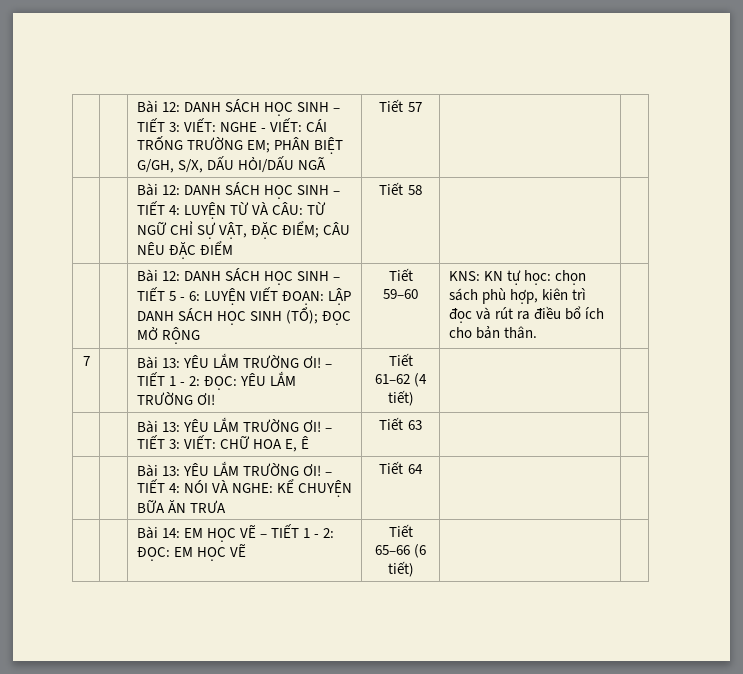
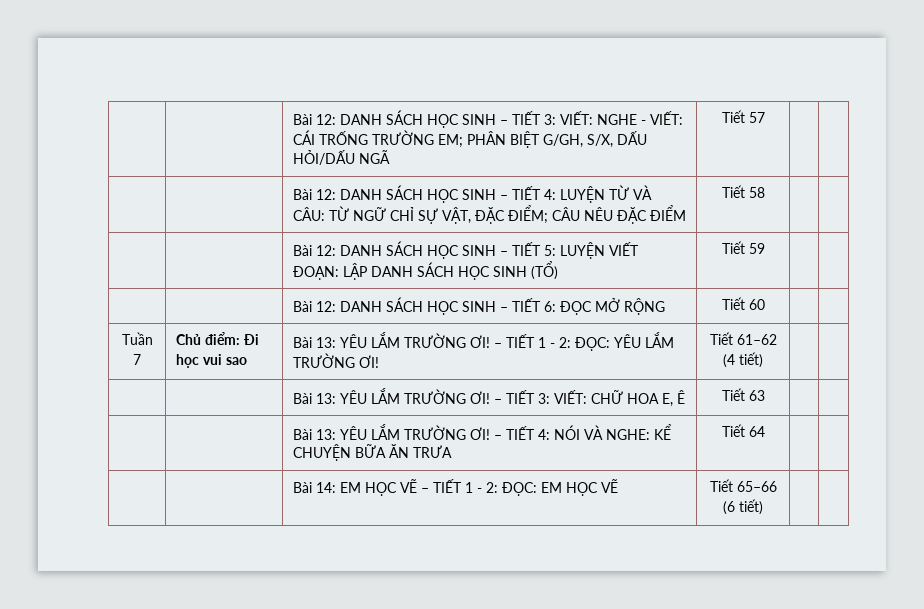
[168,291,200,301] 5 - 6: -> [543,245,556,256] 5:
[285,307,351,325] [136,327,200,344] [388,268,413,281] [383,289,418,299] [448,270,586,285] [448,288,586,304] [448,306,605,323] [448,326,537,339] [82,356,90,366] (TỔ); ĐỌC MỞ RỘNG | Tiết 59–60 | KNS: KN tự học: chọn sách phù hợp, kiên trì đọc và rút ra điều bổ ích cho bản thân. | // 7 | -> [530,261,558,280] [721,241,765,254] [292,297,665,315] [721,297,765,310] [121,332,153,345] [133,354,141,365] [175,332,259,345] [175,354,247,368] (TỔ) | Tiết 59 | | // | | Bài 12: DANH SÁCH HỌC SINH – TIẾT 6: ĐỌC MỞ RỘNG | Tiết 60 | | // Tuần 7 | Chủ điểm: Đi học vui sao

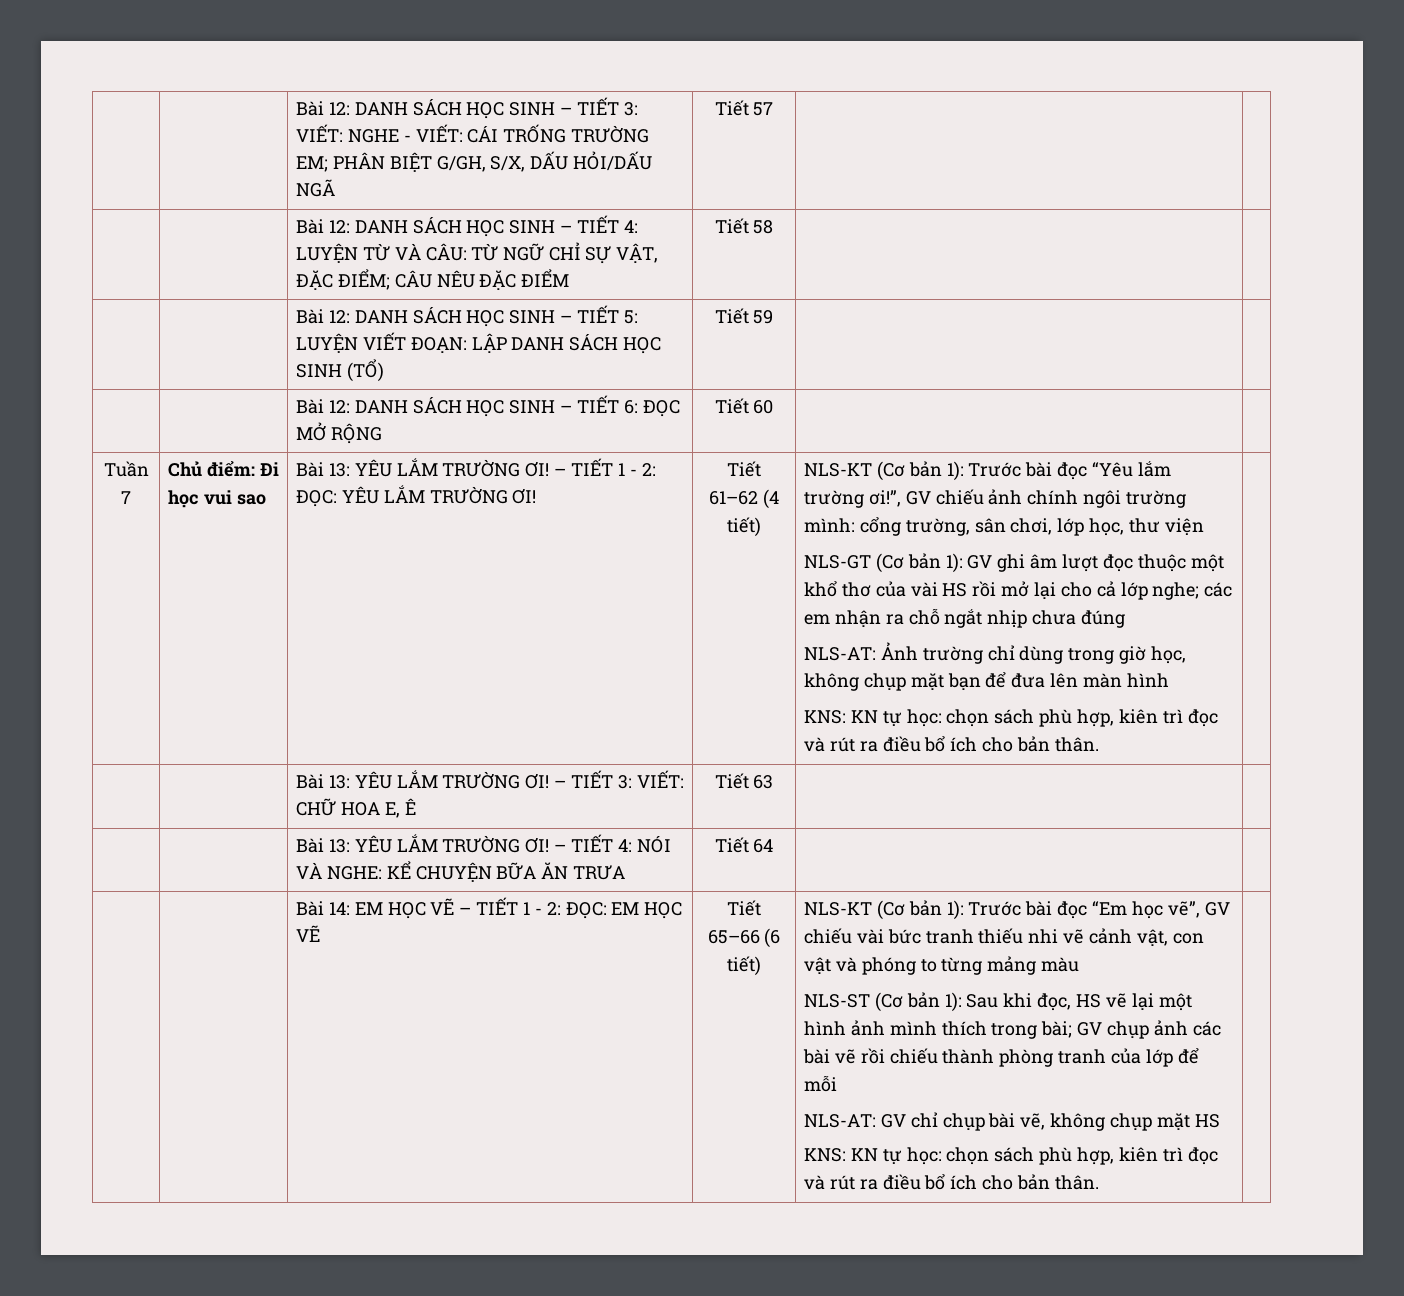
(763, 360) none -> [804,461,1171,481] [804,489,1187,508] [804,517,1204,536] [804,553,1224,573] [804,581,1233,600] [804,608,1126,628] [804,642,1187,664] [804,672,1169,691] [804,709,1218,727] [804,736,1099,752] NLS-KT (Cơ bản 1): Trước bài đọc “Yêu lắm trường ơi!”, GV chiếu ảnh chính ngôi trường mình: cổng trường, sân chơi, lớp học, thư viện // NLS-GT (Cơ bản 1): GV ghi âm lượt đọc thuộc một khổ thơ của vài HS rồi mở lại cho cả lớp nghe; các em nhận ra chỗ ngắt nhịp chưa đúng // NLS-AT: Ảnh trường chỉ dùng trong giờ học, không chụp mặt bạn để đưa lên màn hình // KNS: KN tự học: chọn sách phù hợp, kiên trì đọc và rút ra điều bổ ích cho bản thân.
(763, 507) none -> [804,900,1230,920] [804,928,1204,946] [804,956,1080,975] [804,992,1192,1012] [804,1020,1221,1039] [803,1048,1199,1067] [804,1075,838,1092] [804,1112,1220,1131] [804,1147,1218,1165] [804,1174,1099,1190] NLS-KT (Cơ bản 1): Trước bài đọc “Em học vẽ”, GV chiếu vài bức tranh thiếu nhi vẽ cảnh vật, con vật và phóng to từng mảng màu // NLS-ST (Cơ bản 1): Sau khi đọc, HS vẽ lại một hình ảnh mình thích trong bài; GV chụp ảnh các bài vẽ rồi chiếu thành phòng tranh của lớp để mỗi // NLS-AT: GV chỉ chụp bài vẽ, không chụp mặt HS // KNS: KN tự học: chọn sách phù hợp, kiên trì đọc và rút ra điều bổ ích cho bản thân.

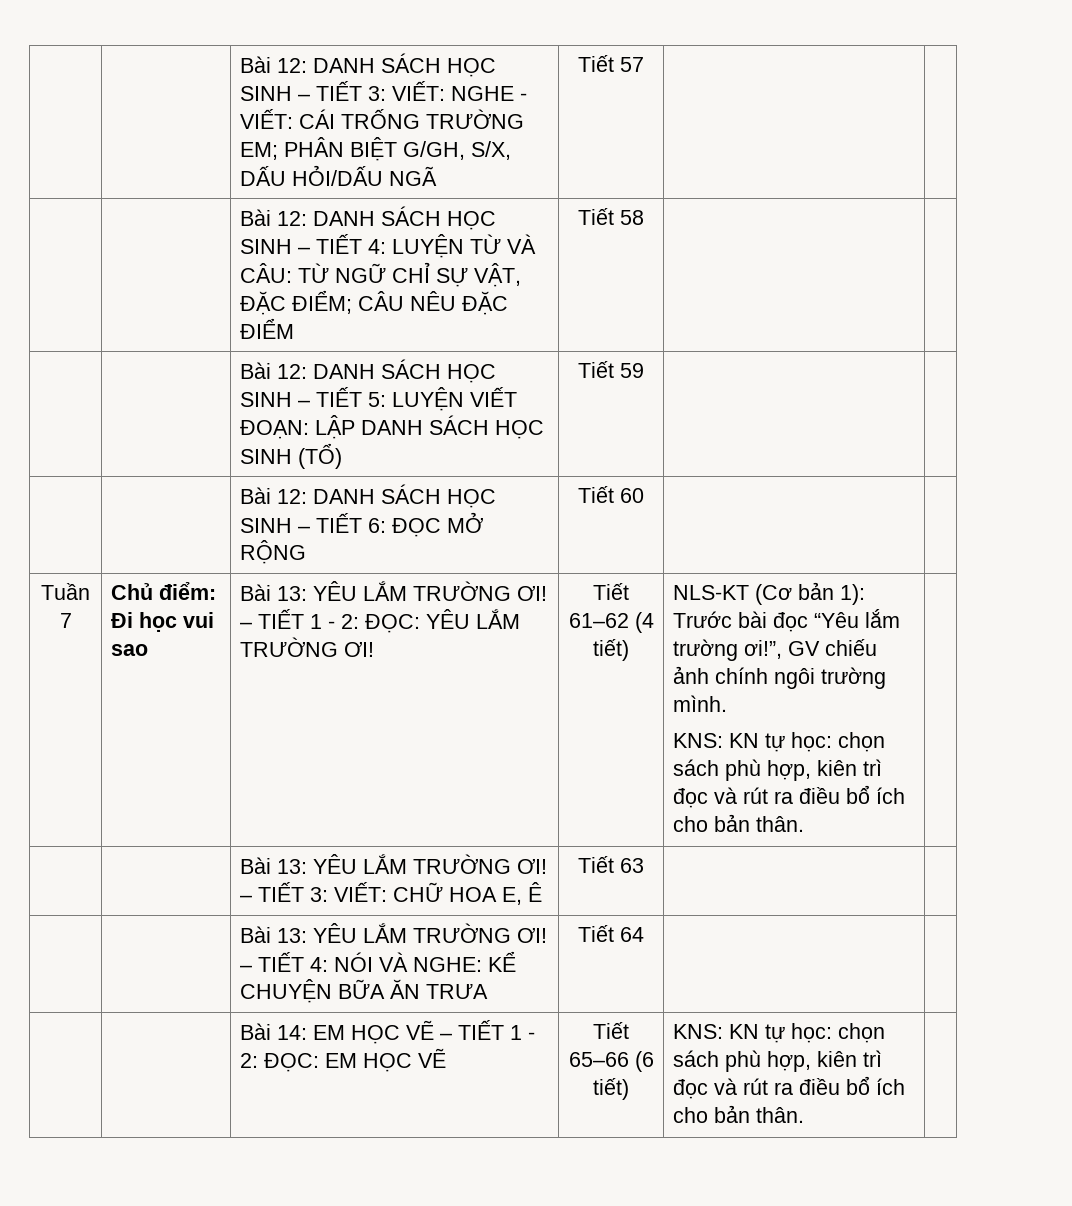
[804,517,1204,536] [804,553,1224,573] [804,581,1233,600] [804,608,1126,628] [804,642,1187,664] [804,672,1169,691] mình: cổng trường, sân chơi, lớp học, thư viện // NLS-GT (Cơ bản 1): GV ghi âm lượt đọc thuộc một khổ thơ của vài HS rồi mở lại cho cả lớp nghe; các em nhận ra chỗ ngắt nhịp chưa đúng // NLS-AT: Ảnh trường chỉ dùng trong giờ học, không chụp mặt bạn để đưa lên màn hình -> [673,695,728,712] mình.
[804,900,1230,920] [804,928,1204,946] [804,956,1080,975] [804,992,1192,1012] [804,1020,1221,1039] [803,1048,1199,1067] [804,1075,838,1092] [804,1112,1220,1131] NLS-KT (Cơ bản 1): Trước bài đọc “Em học vẽ”, GV chiếu vài bức tranh thiếu nhi vẽ cảnh vật, con vật và phóng to từng mảng màu // NLS-ST (Cơ bản 1): Sau khi đọc, HS vẽ lại một hình ảnh mình thích trong bài; GV chụp ảnh các bài vẽ rồi chiếu thành phòng tranh của lớp để mỗi // NLS-AT: GV chỉ chụp bài vẽ, không chụp mặt HS // -> (629, 1089) none

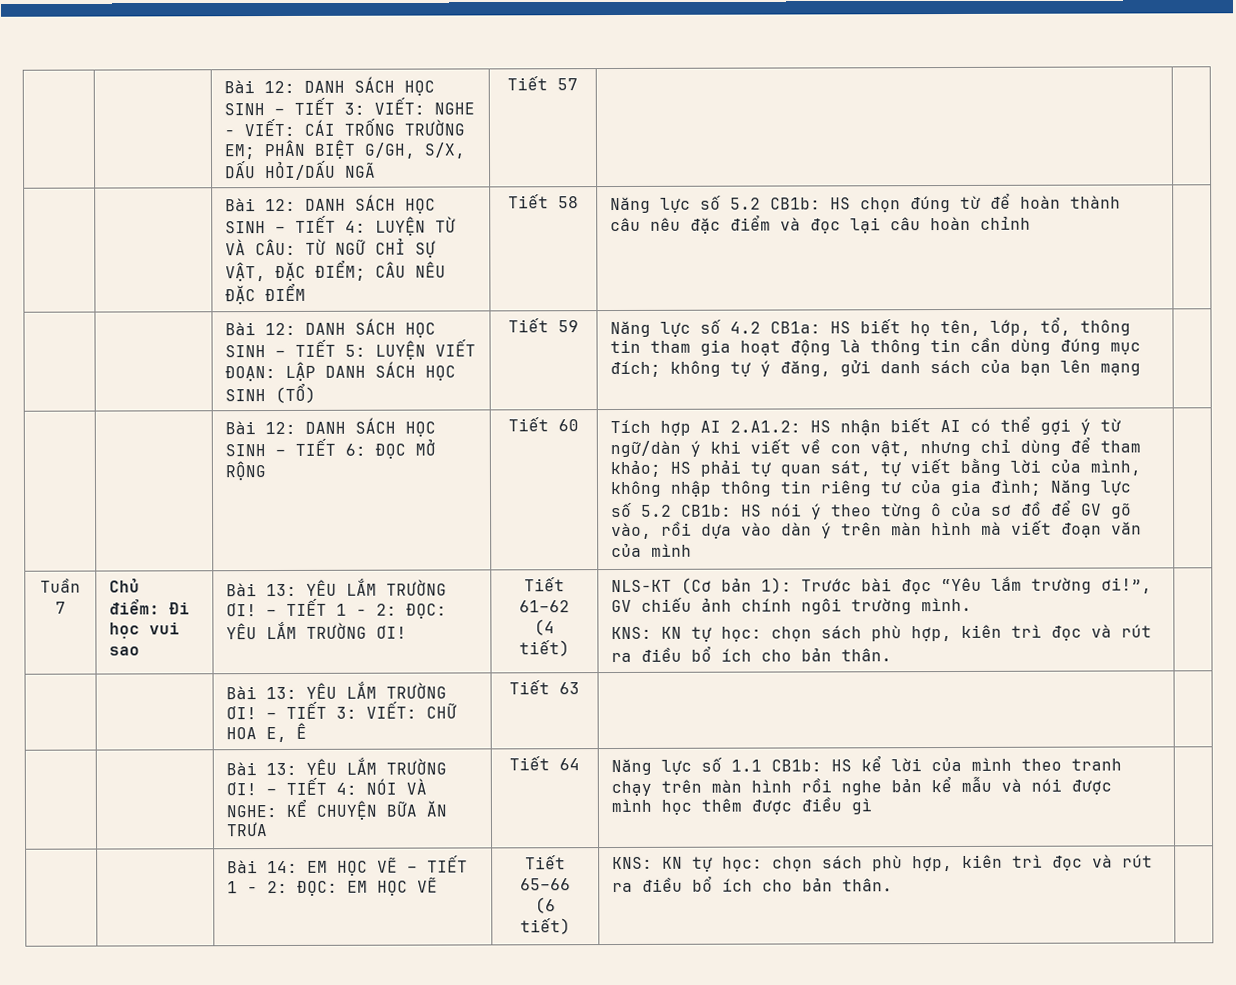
(644, 217) none -> [610,192,1122,214] [610,214,1032,234] Năng lực số 5.2 CB1b: HS chọn đúng từ để hoàn thành câu nêu đặc điểm và đọc lại câu hoàn chỉnh
(644, 370) none -> [610,316,1132,338] [610,337,1142,356] [610,358,1142,378] Năng lực số 4.2 CB1a: HS biết họ tên, lớp, tổ, thông tin tham gia hoạt động là thông tin cần dùng đúng mục đích; không tự ý đăng, gửi danh sách của bạn lên mạng
(644, 495) none -> [610,415,1122,436] [610,436,1142,458] [610,457,1142,478] [610,479,1133,498] [611,499,1133,520] [611,520,1143,540] [611,542,693,558] Tích hợp AI 2.A1.2: HS nhận biết AI có thể gợi ý từ ngữ/dàn ý khi viết về con vật, nhưng chỉ dùng để tham khảo; HS phải tự quan sát, tự viết bằng lời của mình, không nhập thông tin riêng tư của gia đình; Năng lực số 5.2 CB1b: HS nói ý theo từng ô của sơ đồ để GV gõ vào, rồi dựa vào dàn ý trên màn hình mà viết đoạn văn của mình
(644, 934) none -> [611,755,1123,776] [611,776,1113,797] [611,797,873,815] Năng lực số 1.1 CB1b: HS kể lời của mình theo tranh chạy trên màn hình rồi nghe bản kể mẫu và nói được mình học thêm được điều gì

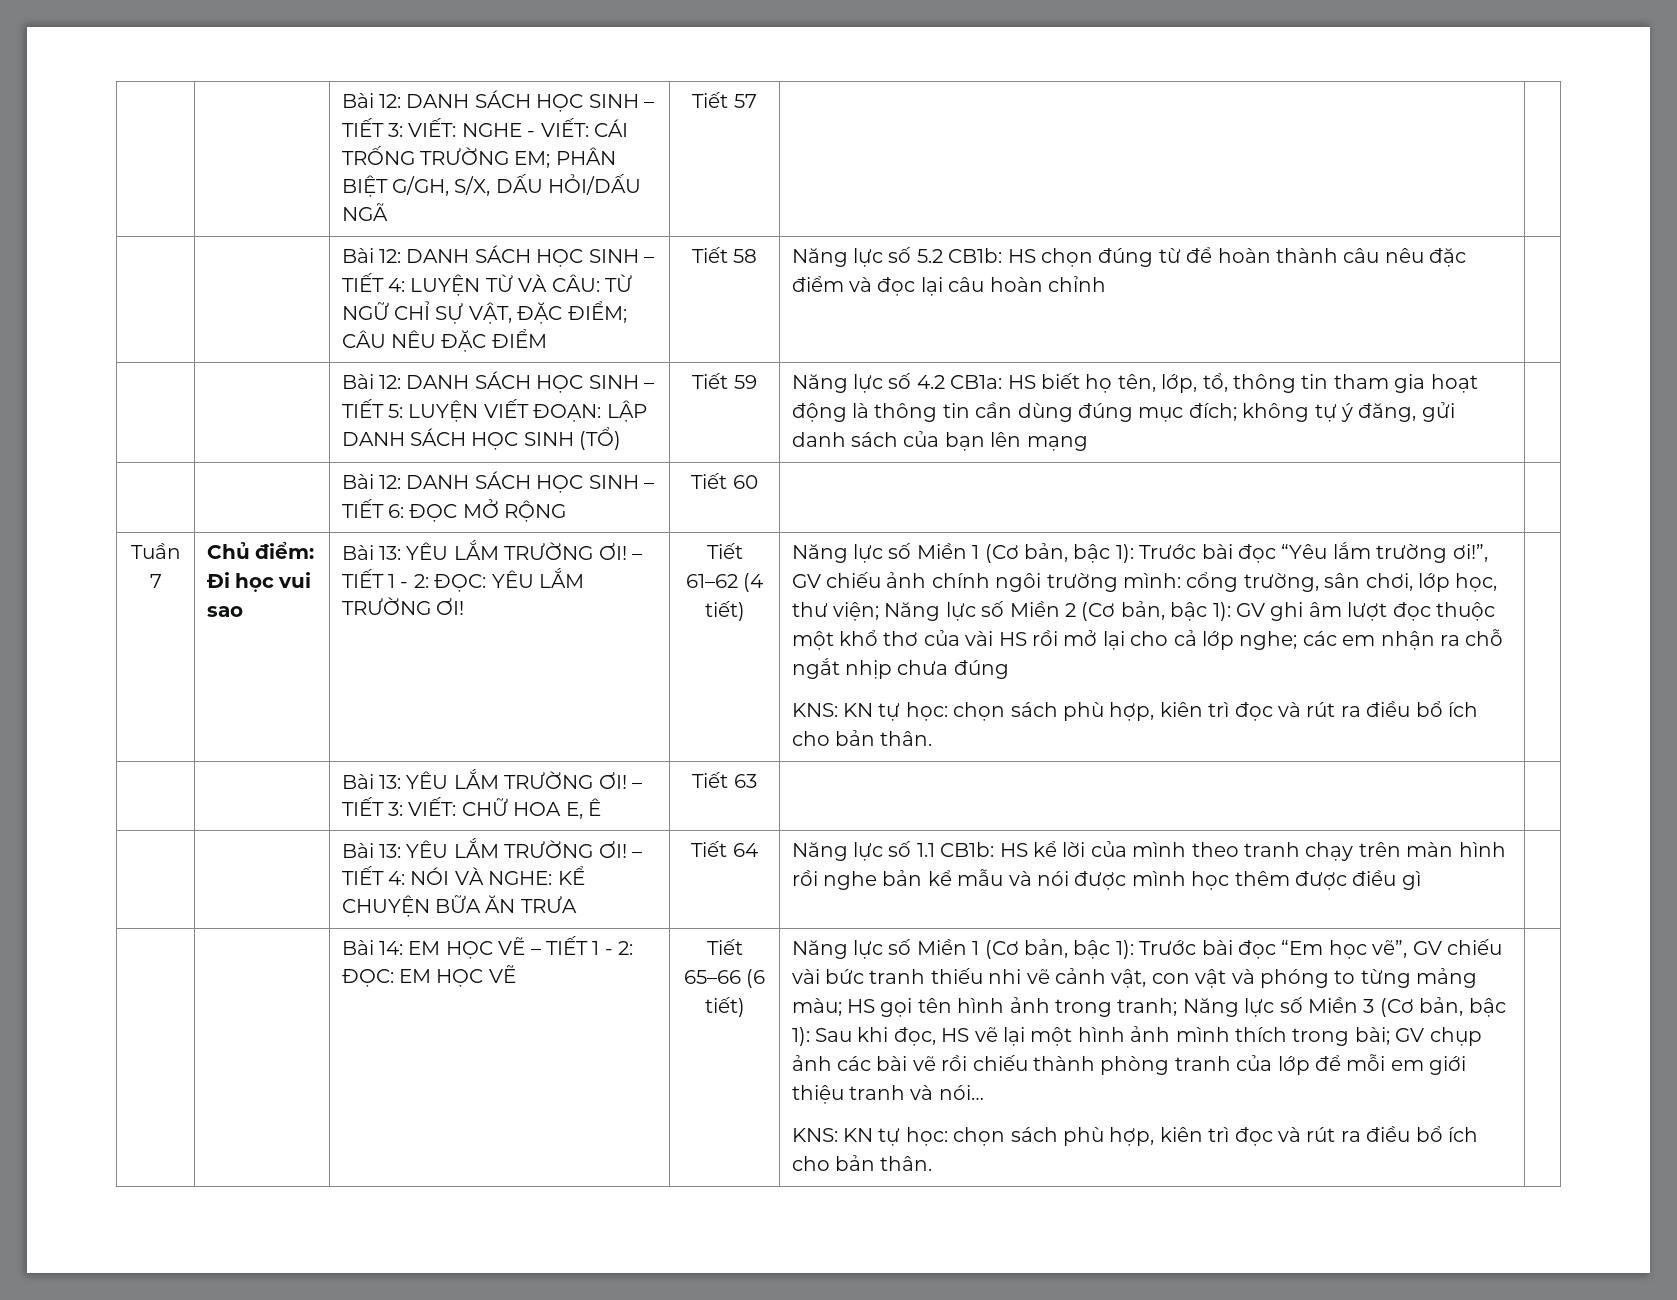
[610,415,1122,436] [610,436,1142,458] [610,457,1142,478] [610,479,1133,498] [611,499,1133,520] [611,520,1143,540] [611,542,693,558] Tích hợp AI 2.A1.2: HS nhận biết AI có thể gợi ý từ ngữ/dàn ý khi viết về con vật, nhưng chỉ dùng để tham khảo; HS phải tự quan sát, tự viết bằng lời của mình, không nhập thông tin riêng tư của gia đình; Năng lực số 5.2 CB1b: HS nói ý theo từng ô của sơ đồ để GV gõ vào, rồi dựa vào dàn ý trên màn hình mà viết đoạn văn của mình -> (758, 482) none
[611,577,753,594] NLS-KT (Cơ bản -> [791,543,1111,563] Năng lực số Miền 1 (Cơ bản, bậc
[921,597,973,612] mình. -> [1123,572,1498,592] [791,601,1496,621] [791,629,1504,650] [791,658,1009,679] mình: cổng trường, sân chơi, lớp học, thư viện; Năng lực số Miền 2 (Cơ bản, bậc 1): GV ghi âm lượt đọc thuộc một khổ thơ của vài HS rồi mở lại cho cả lớp nghe; các em nhận ra chỗ ngắt nhịp chưa đúng
(571, 926) none -> [791,939,1503,959] [791,968,1478,988] [791,997,1506,1017] [791,1026,1482,1046] [791,1054,1467,1075] [791,1085,984,1104] Năng lực số Miền 1 (Cơ bản, bậc 1): Trước bài đọc “Em học vẽ”, GV chiếu vài bức tranh thiếu nhi vẽ cảnh vật, con vật và phóng to từng mảng màu; HS gọi tên hình ảnh trong tranh; Năng lực số Miền 3 (Cơ bản, bậc 1): Sau khi đọc, HS vẽ lại một hình ảnh mình thích trong bài; GV chụp ảnh các bài vẽ rồi chiếu thành phòng tranh của lớp để mỗi em giới thiệu tranh và nói… //

